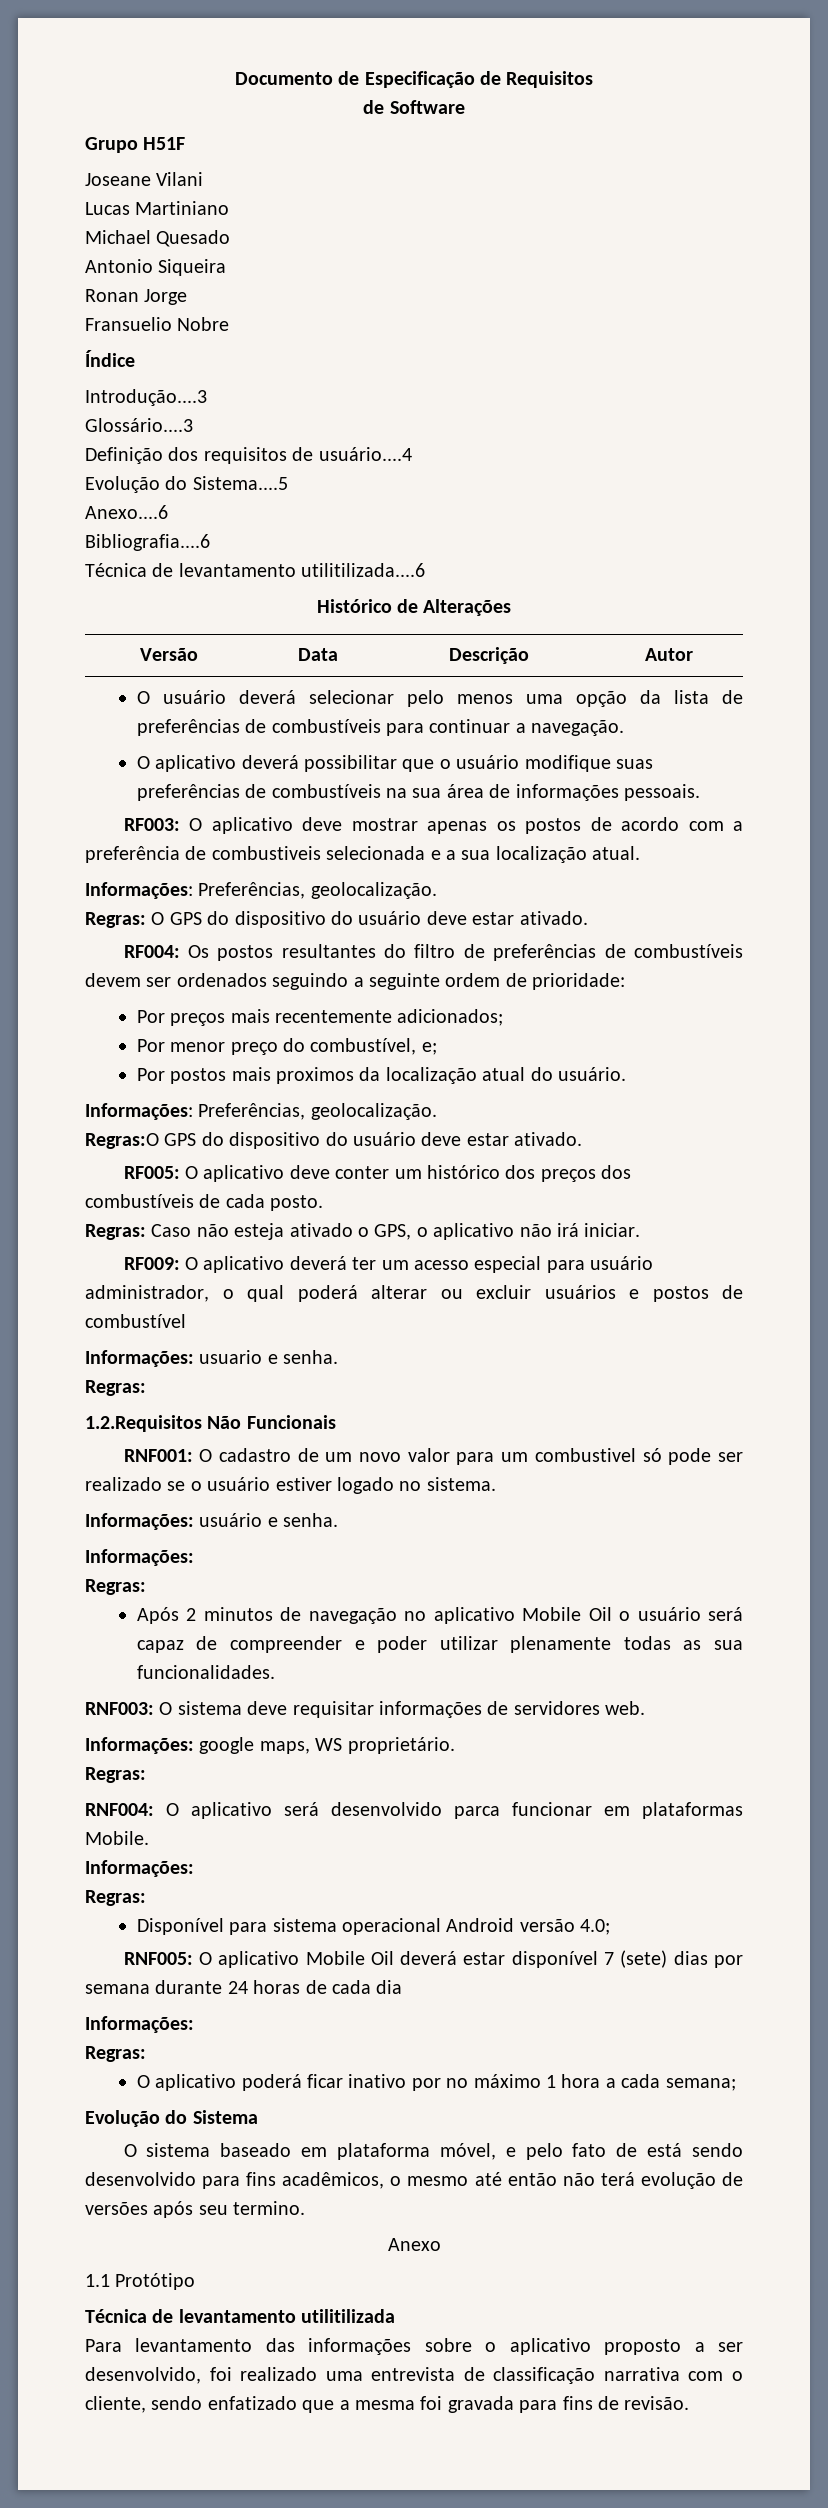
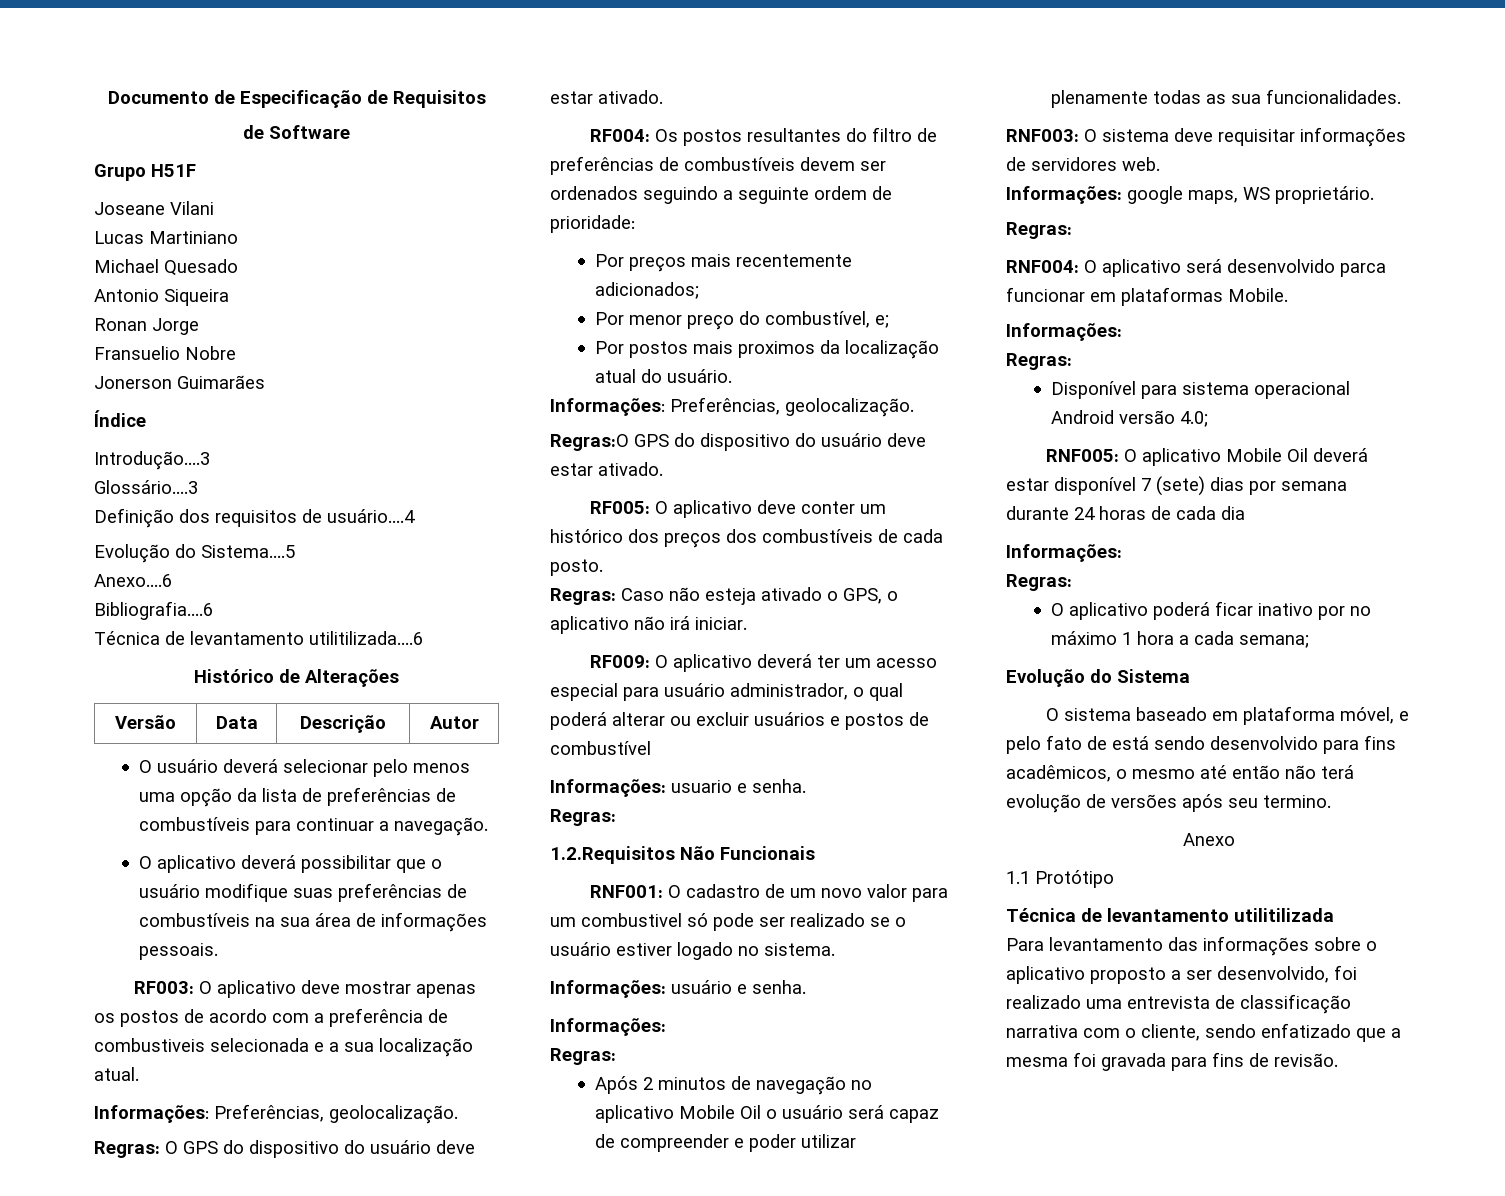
(230, 324) none -> [94,375,265,389] // Jonerson Guimarães

